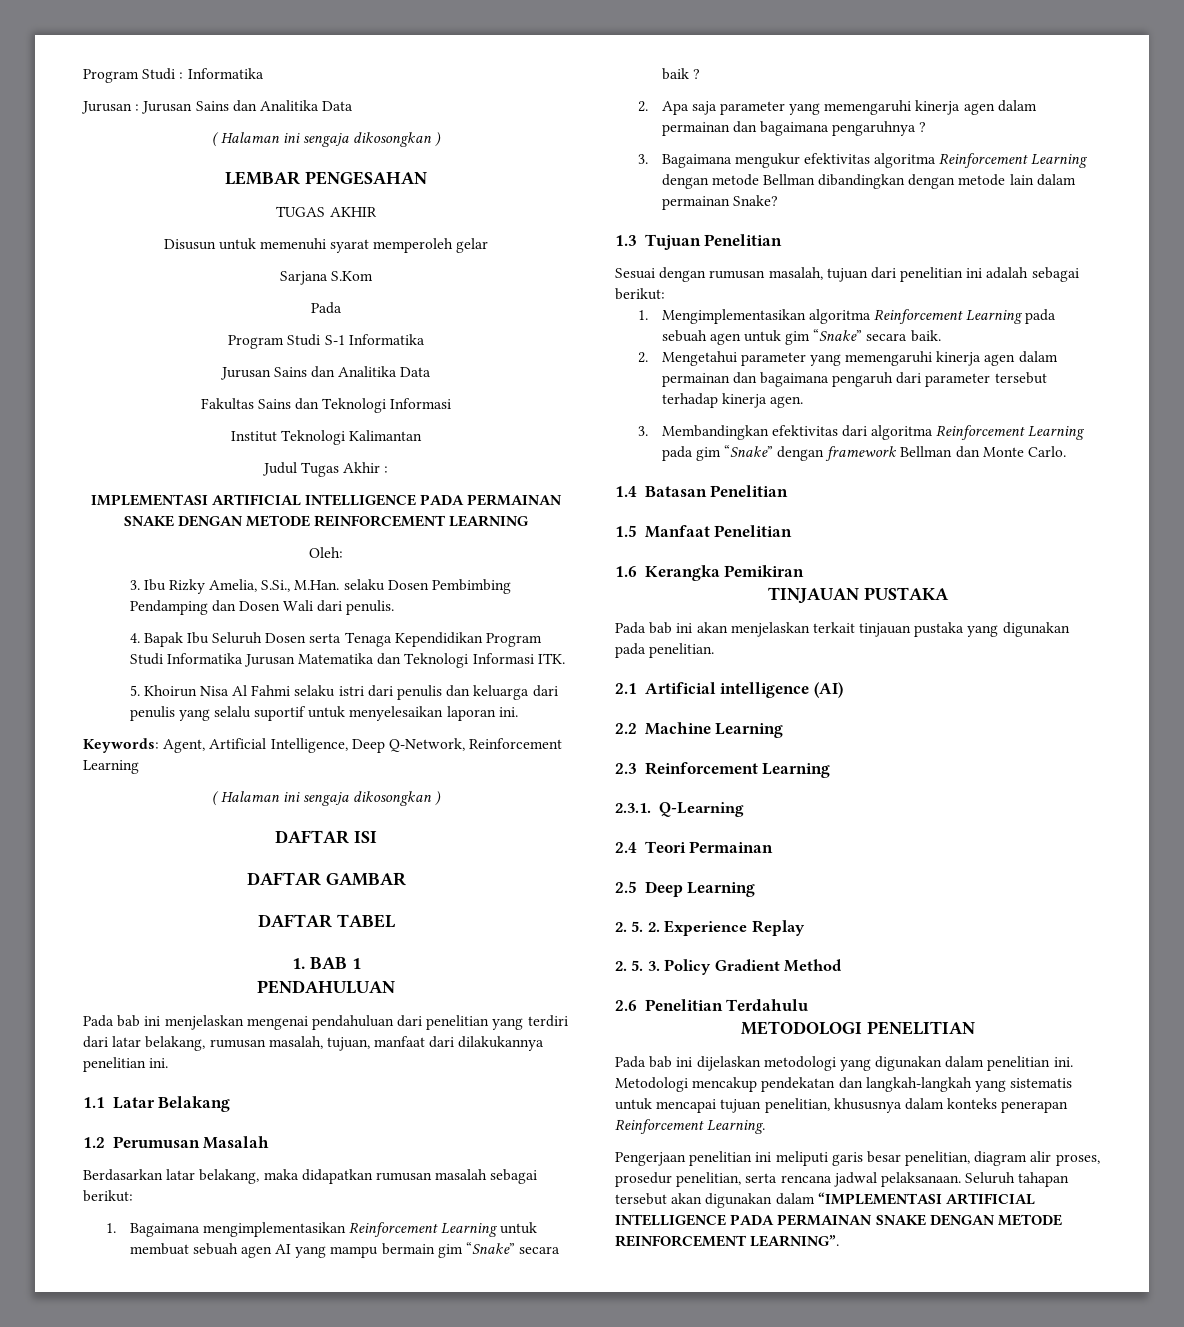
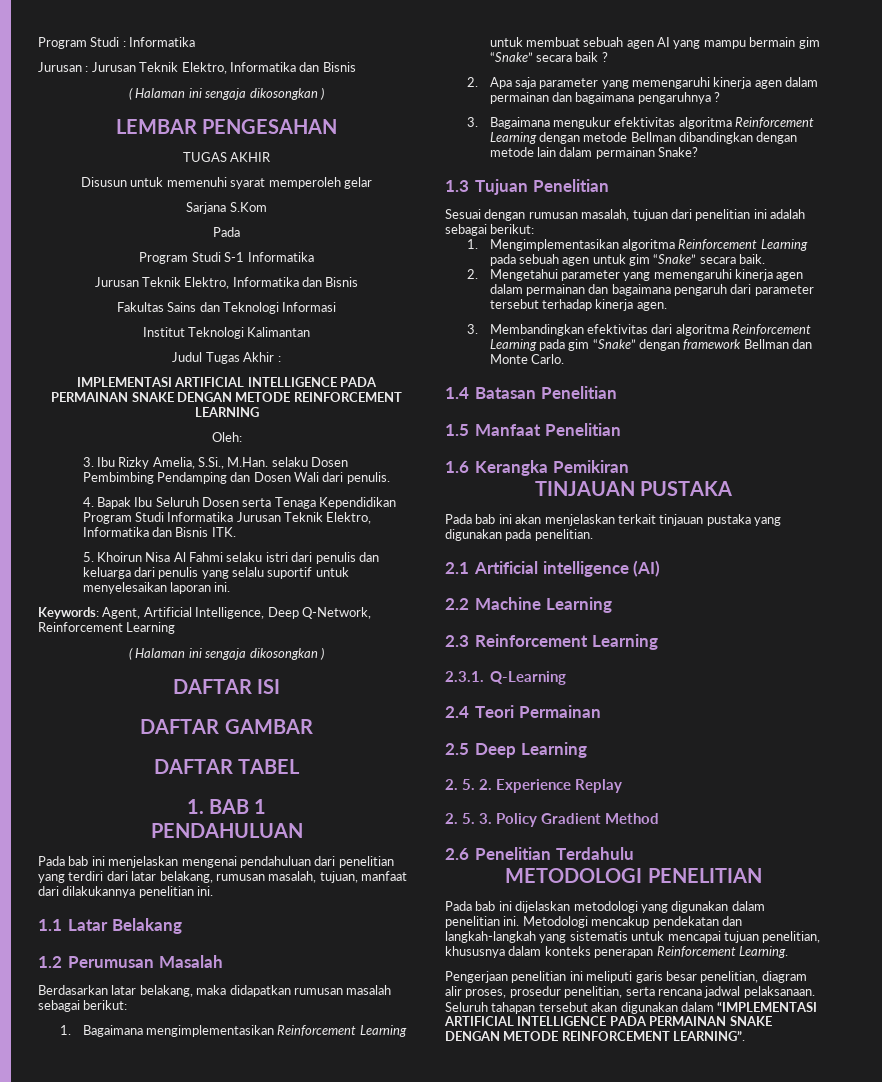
[195,100,354,112] Sains dan Analitika Data -> [139,62,356,74] Teknik Elektro, Informatika dan Bisnis
[273,366,432,378] Sains dan Analitika Data -> [141,277,359,289] Teknik Elektro, Informatika dan Bisnis
[298,653,534,668] Matematika dan Teknologi Informasi -> [283,512,372,524] [82,527,209,537] Teknik Elektro, Informatika dan Bisnis

